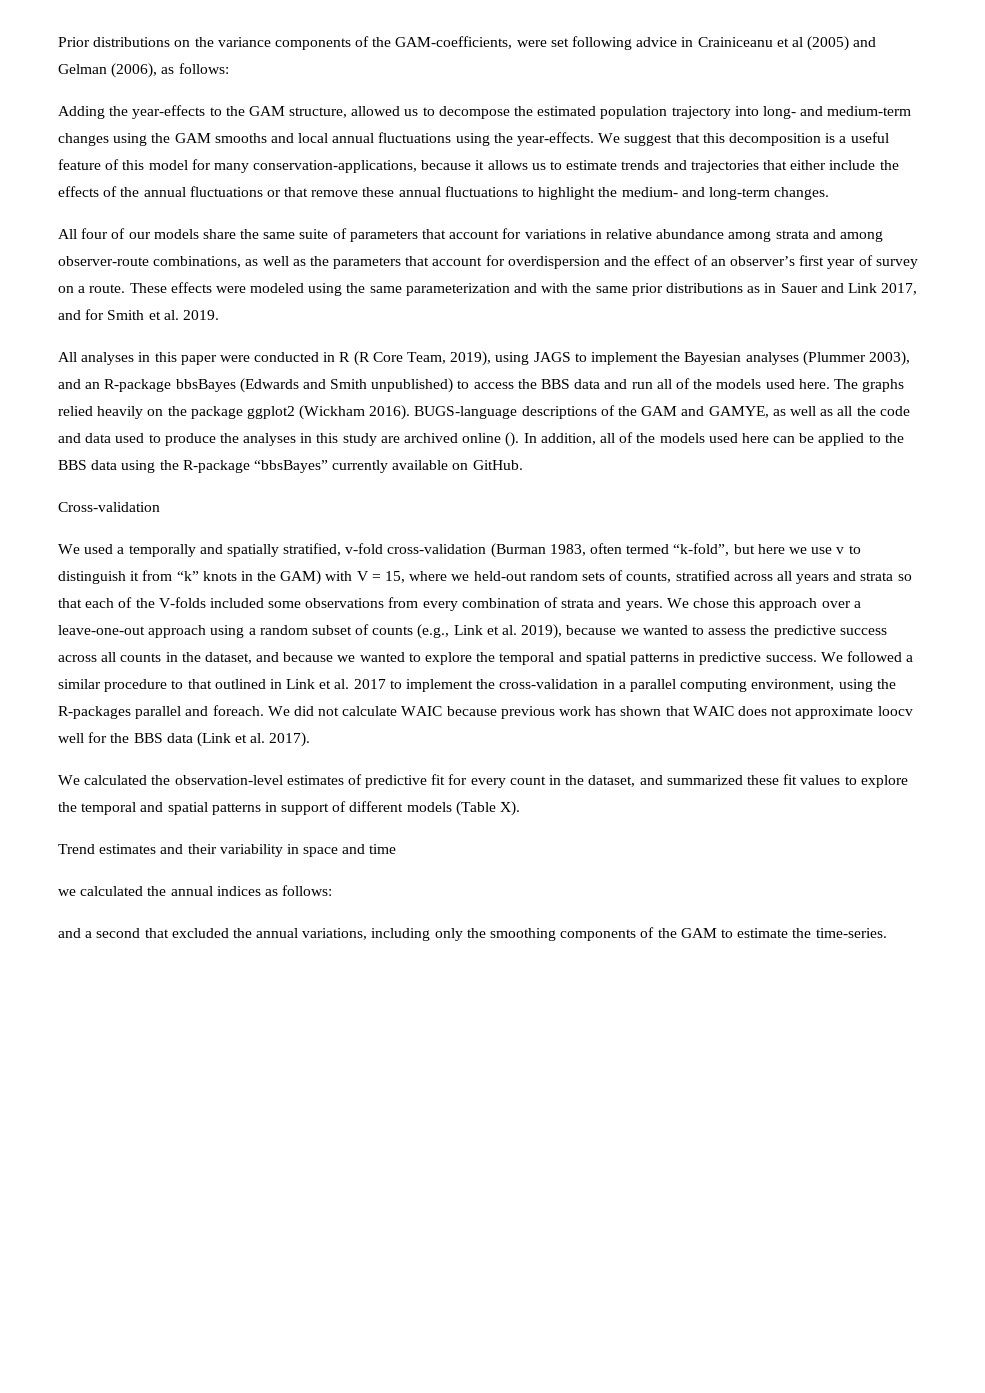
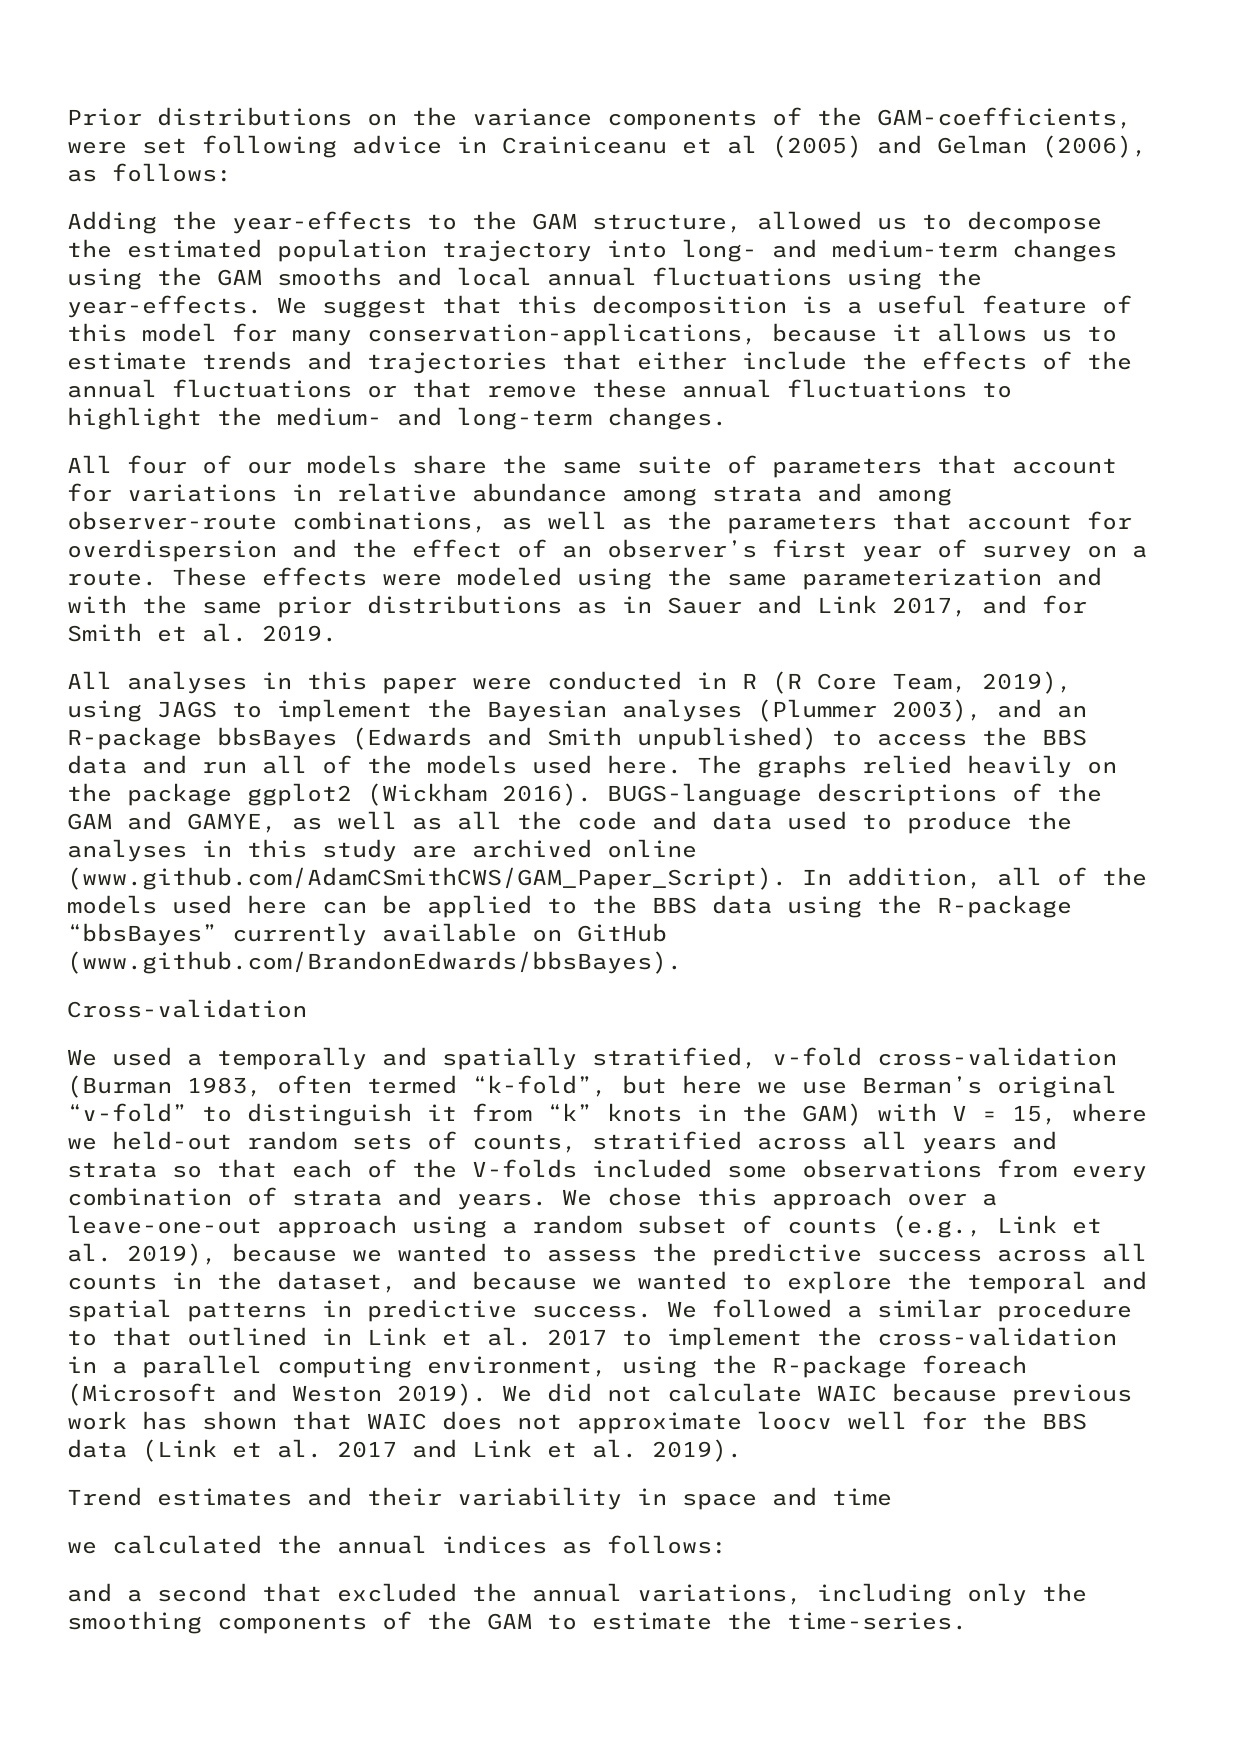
[505,432,520,447] (). -> [67,867,787,890] (www.github.com/AdamCSmithCWS/GAM_Paper_Script).
[472,460,523,470] GitHub. -> [577,923,667,942] [67,951,682,974] GitHub (www.github.com/BrandonEdwards/bbsBayes).
[836,547,845,554] v -> [862,1075,1117,1098] [67,1103,187,1122] Berman’s original “v-fold”
[58,705,264,719] R-packages parallel and foreach. -> [772,1355,1027,1378] [67,1383,487,1406] R-package foreach (Microsoft and Weston 2019).
[269,732,311,747] [58,774,908,788] [58,801,521,816] 2017). // We calculated the observation-level estimates of predictive fit for every count in the dataset, and summarized these fit values to explore the temporal and spatial patterns in support of different models (Table X). -> [337,1439,742,1462] 2017 and Link et al. 2019).

